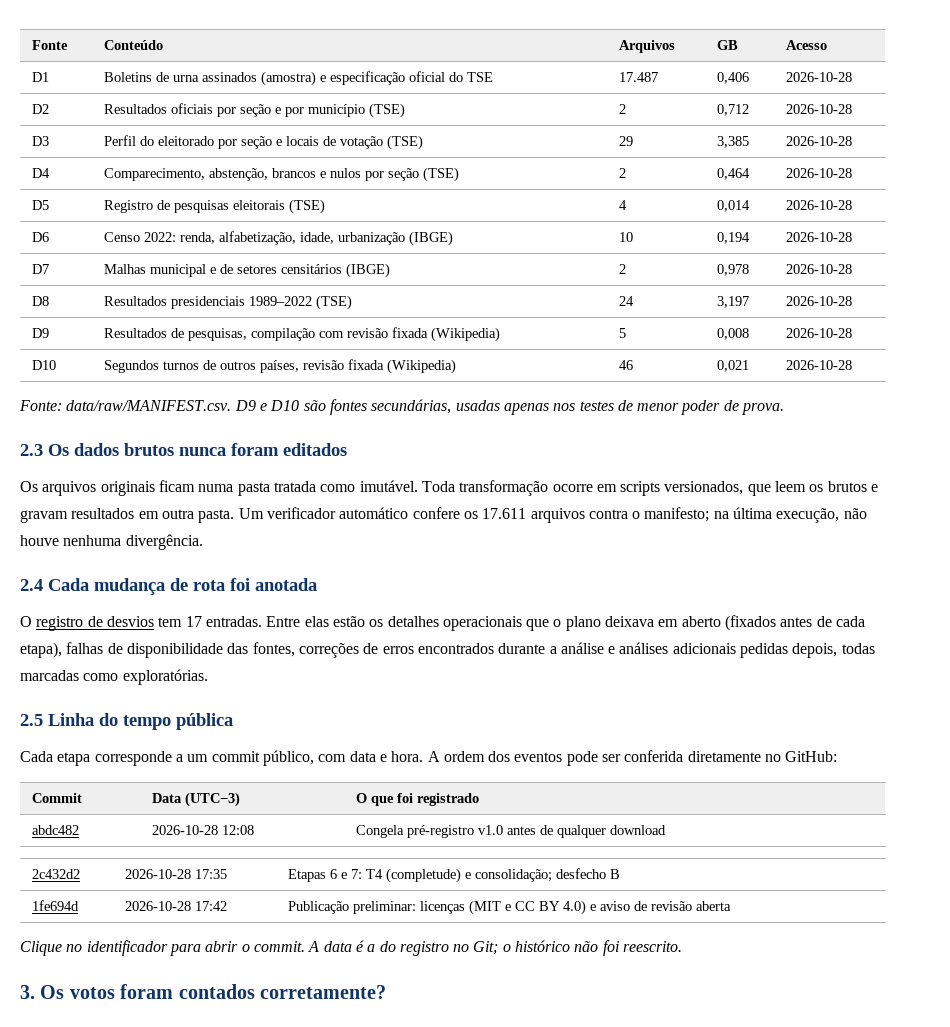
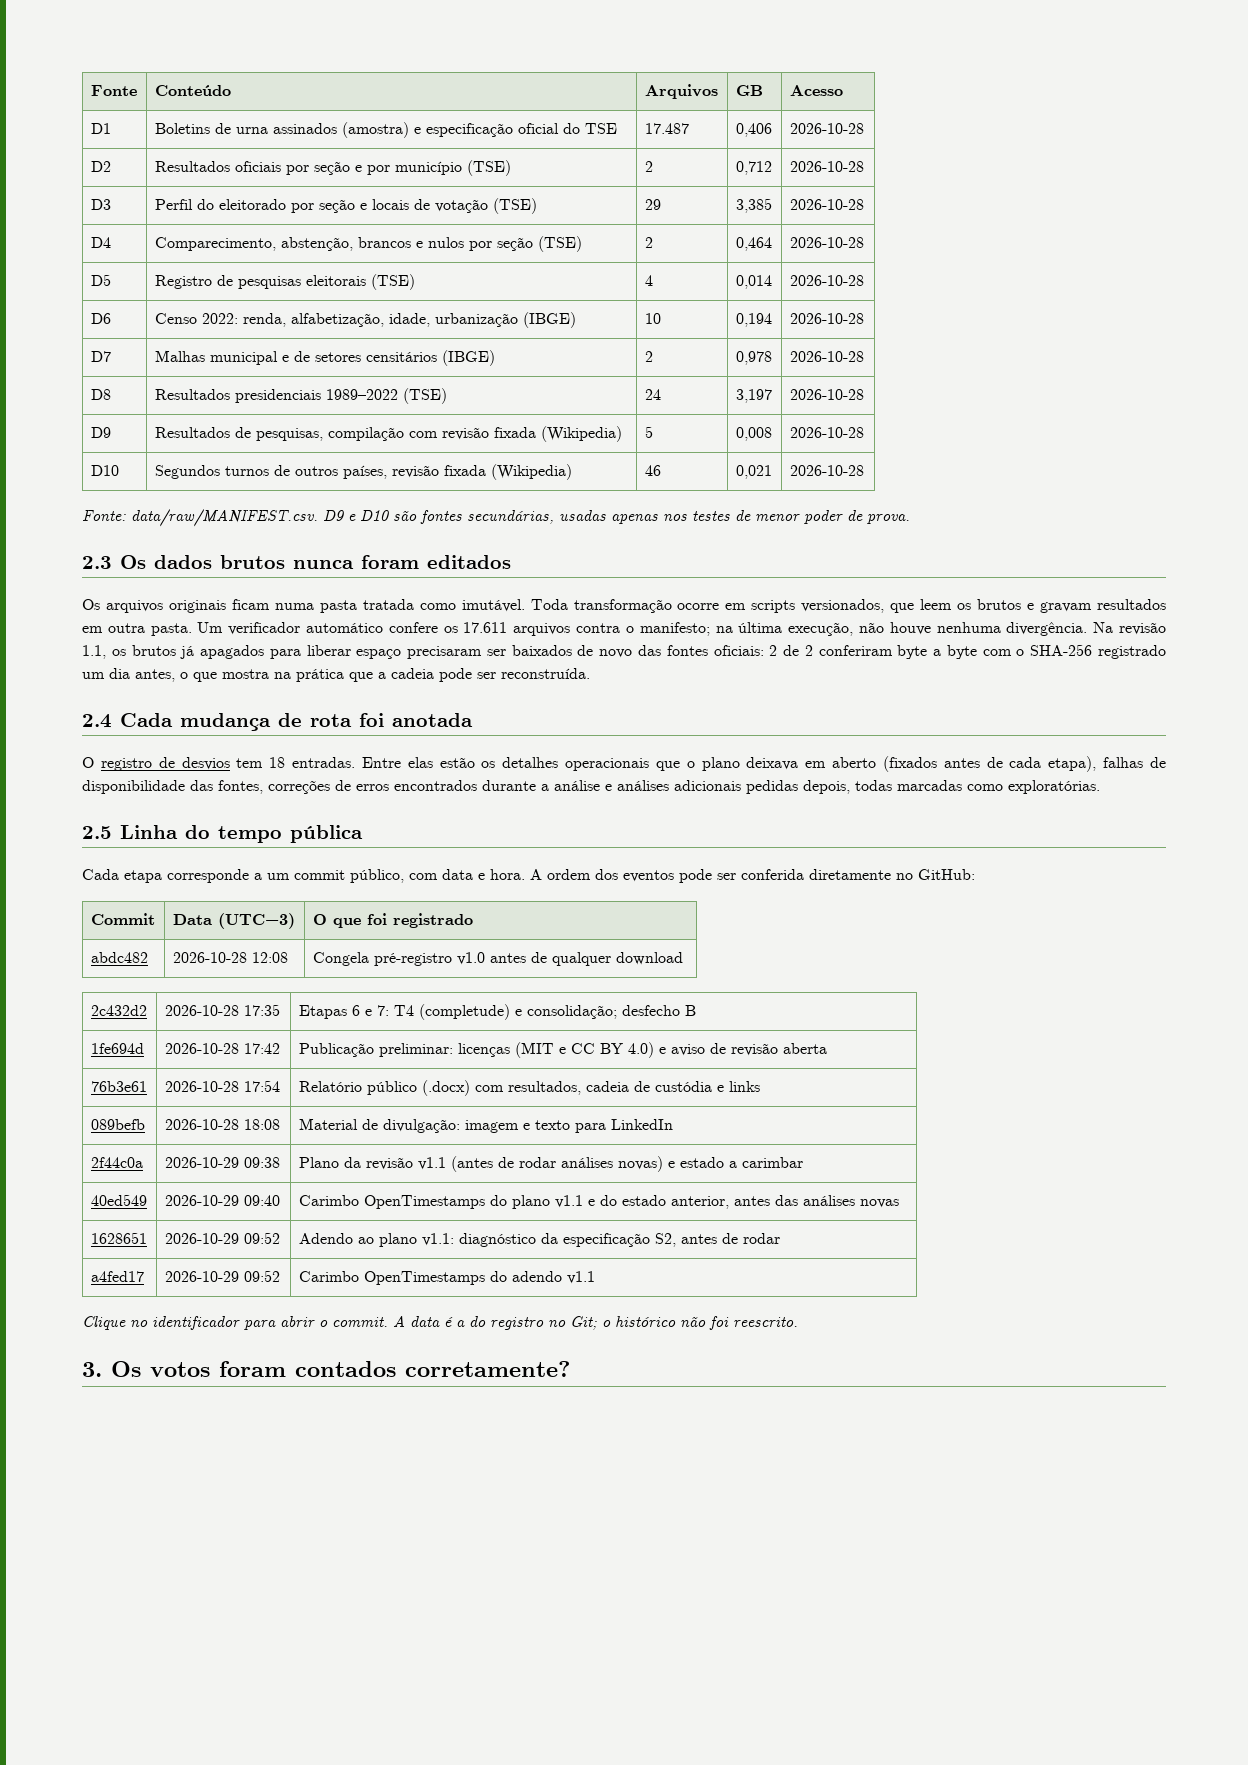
(203, 542) none -> [1093,622,1167,635] [82,644,1166,659] [82,668,590,682] Na revisão 1.1, os brutos já apagados para liberar espaço precisaram ser baixados de novo das fontes oficiais: 2 de 2 conferiram byte a byte com o SHA-256 registrado um dia antes, o que mostra na prática que a cadeia pode ser reconstruída.
[185,616,202,627] 17 -> [269,757,286,768] 18
(732, 906) none -> [90,1081,147,1092] [164,1080,280,1092] [298,1080,760,1096] [90,1119,145,1130] [164,1119,280,1130] [298,1118,673,1133] [90,1157,143,1168] [164,1157,280,1168] [298,1156,803,1172] [90,1194,147,1206] [164,1195,280,1206] [298,1195,899,1209] [90,1232,147,1244] [164,1232,280,1244] [298,1233,780,1247] [90,1271,144,1282] [164,1270,280,1282] [298,1271,595,1285] // 76b3e61 | 2026-10-28 17:54 | Relatório público (.docx) com resultados, cadeia de custódia e links // 089befb | 2026-10-28 18:08 | Material de divulgação: imagem e texto para LinkedIn // 2f44c0a | 2026-10-29 09:38 | Plano da revisão v1.1 (antes de rodar análises novas) e estado a carimbar // 40ed549 | 2026-10-29 09:40 | Carimbo OpenTimestamps do plano v1.1 e do estado anterior, antes das análises novas // 1628651 | 2026-10-29 09:52 | Adendo ao plano v1.1: diagnóstico da especificação S2, antes de rodar // a4fed17 | 2026-10-29 09:52 | Carimbo OpenTimestamps do adendo v1.1

